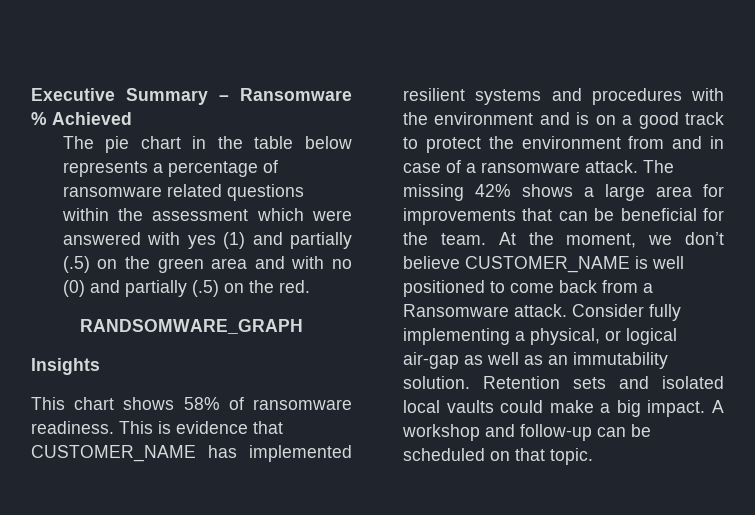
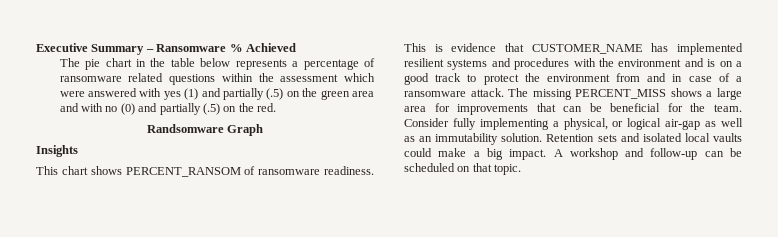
[80,319,303,334] RANDSOMWARE_GRAPH -> [146,124,264,136] Randsomware Graph
[183,397,220,410] 58% -> [125,167,241,177] PERCENT_RANSOM
[475,184,511,197] 42% -> [575,89,667,99] PERCENT_MISS
[498,232,724,248] [403,256,684,273] [403,280,653,297] [403,304,567,317] At the moment, we don’t believe CUSTOMER_NAME is well positioned to come back from a Ransomware attack. -> (742, 108) none

